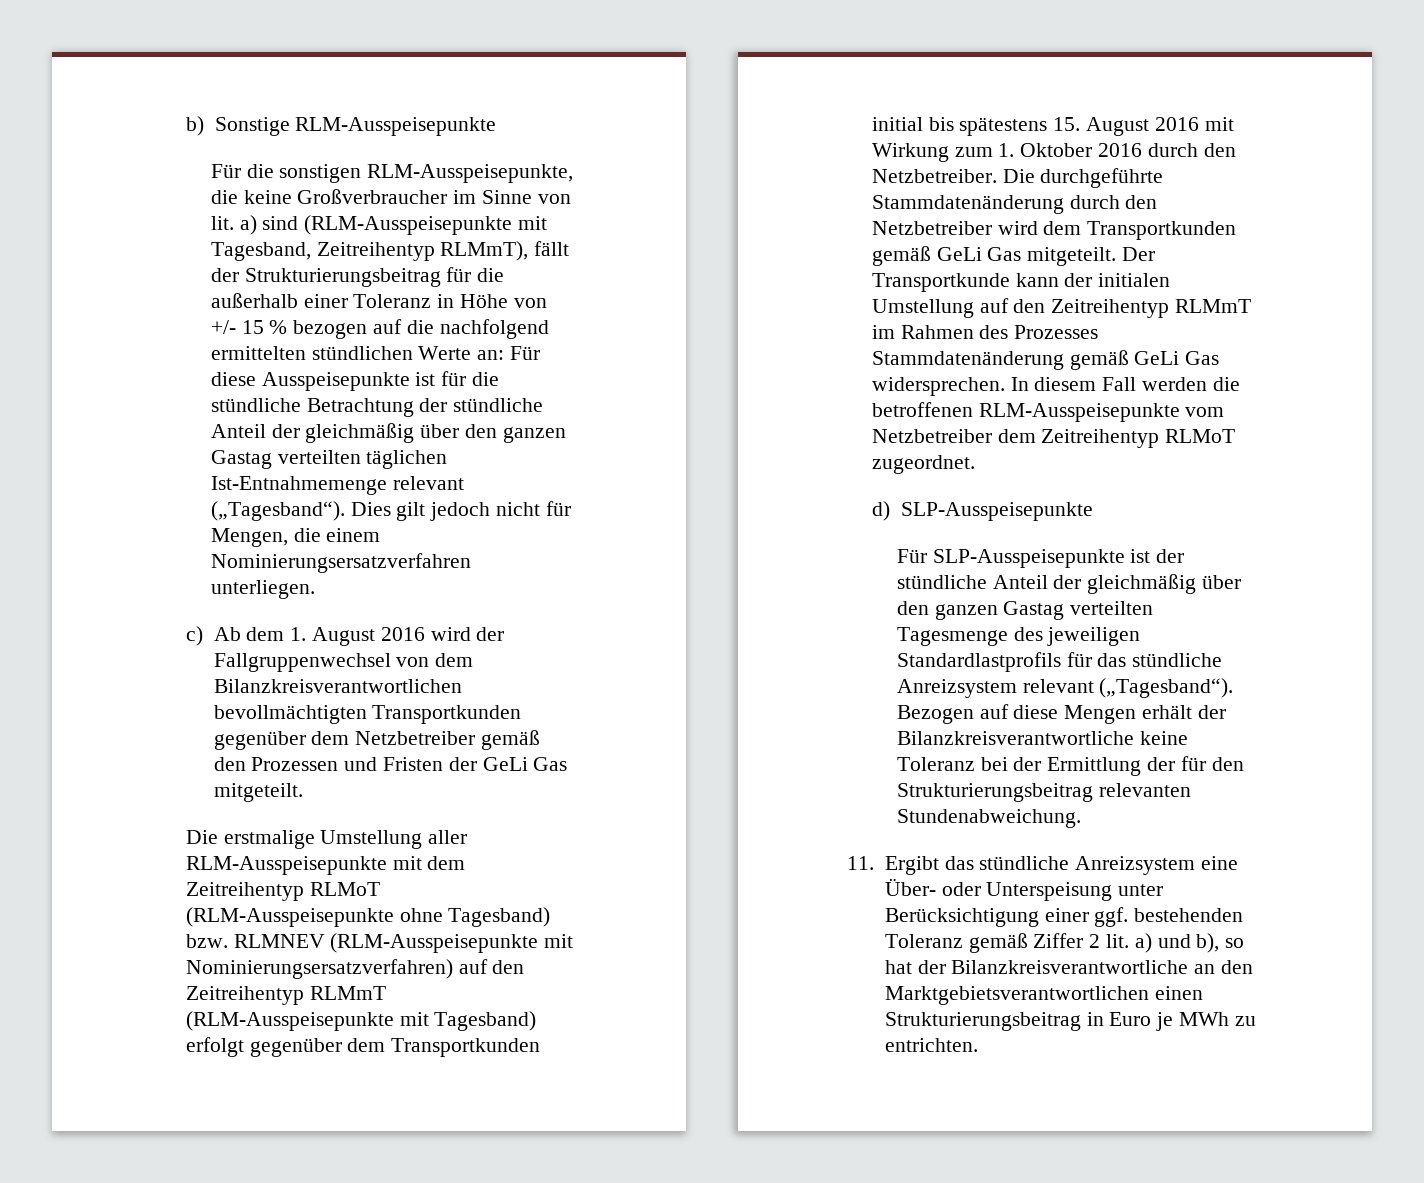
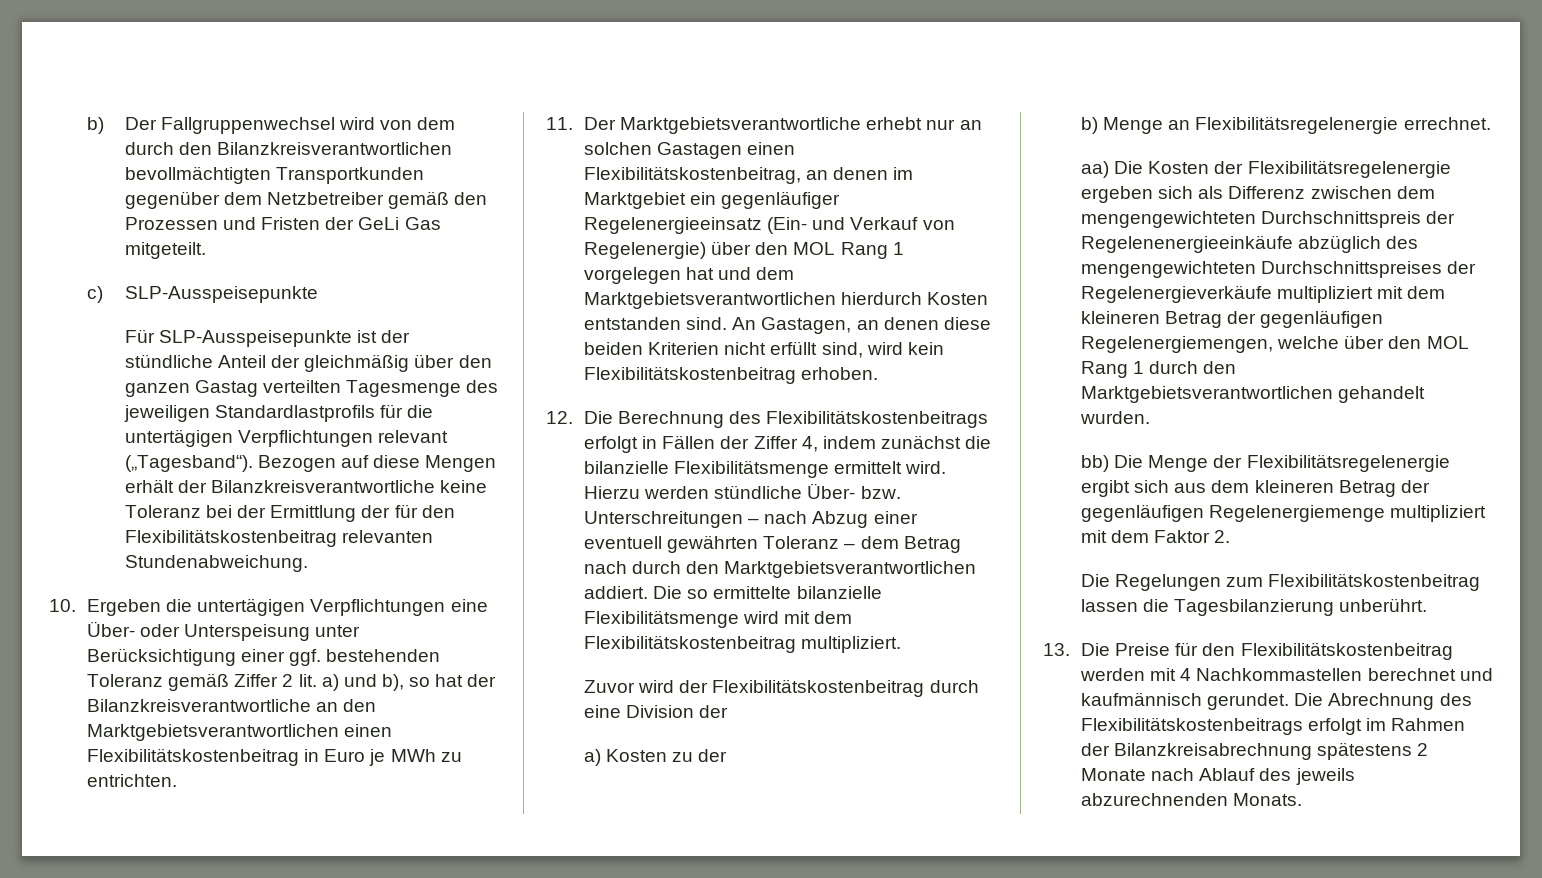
[185,116,497,136] [210,164,574,183] [210,189,571,204] [210,215,547,235] [210,241,570,261] [210,267,505,287] [210,293,547,308] [210,319,549,339] [210,346,540,360] [210,371,499,391] [210,398,544,417] [210,423,566,443] [210,450,448,469] [210,476,464,495] [210,501,571,521] [210,528,381,547] [210,553,471,573] [210,580,315,599] [185,626,505,646] [213,653,474,672] b) Sonstige RLM-Ausspeisepunkte // Für die sonstigen RLM-Ausspeisepunkte, die keine Großverbraucher im Sinne von lit. a) sind (RLM-Ausspeisepunkte mit Tagesband, Zeitreihentyp RLMmT), fällt der Strukturierungsbeitrag für die außerhalb einer Toleranz in Höhe von +/- 15 % bezogen auf die nachfolgend ermittelten stündlichen Werte an: Für diese Ausspeisepunkte ist für die stündliche Betrachtung der stündliche Anteil der gleichmäßig über den ganzen Gastag verteilten täglichen Ist-Entnahmemenge relevant („Tagesband“). Dies gilt jedoch nicht für Mengen, die einem Nominierungsersatzverfahren unterliegen. // c) Ab dem 1. August 2016 wird der Fallgruppenwechsel von dem -> [86,117,456,134] [124,142,213,155] b) Der Fallgruppenwechsel wird von dem durch den
[185,830,468,849] [185,856,466,875] [185,882,380,901] [185,907,551,927] [185,933,574,953] [185,959,525,979] [185,986,386,1005] [185,1011,537,1031] [185,1037,541,1057] [871,117,1234,136] [871,143,1236,162] [871,168,1164,188] [871,195,1158,214] [871,221,1237,240] [871,246,1156,266] [871,273,1171,292] [871,298,1252,318] [871,325,1099,339] [871,350,1220,370] [871,377,1240,396] [871,402,1225,422] [871,429,1236,448] [871,455,975,474] [871,501,890,521] Die erstmalige Umstellung aller RLM-Ausspeisepunkte mit dem Zeitreihentyp RLMoT (RLM-Ausspeisepunkte ohne Tagesband) bzw. RLMNEV (RLM-Ausspeisepunkte mit Nominierungsersatzverfahren) auf den Zeitreihentyp RLMmT (RLM-Ausspeisepunkte mit Tagesband) erfolgt gegenüber dem Transportkunden initial bis spätestens 15. August 2016 mit Wirkung zum 1. Oktober 2016 durch den Netzbetreiber. Die durchgeführte Stammdatenänderung durch den Netzbetreiber wird dem Transportkunden gemäß GeLi Gas mitgeteilt. Der Transportkunde kann der initialen Umstellung auf den Zeitreihentyp RLMmT im Rahmen des Prozesses Stammdatenänderung gemäß GeLi Gas widersprechen. In diesem Fall werden die betroffenen RLM-Ausspeisepunkte vom Netzbetreiber dem Zeitreihentyp RLMoT zugeordnet. // d) -> [86,286,103,303] c)
[1097,653,1223,667] [896,679,1017,698] das stündliche Anreizsystem -> [407,405,434,418] [124,429,374,447] die untertägigen Verpflichtungen
[896,783,1093,802] Strukturierungsbeitrag -> [124,529,337,547] Flexibilitätskostenbeitrag
[847,856,1196,875] 11. Ergibt das stündliche Anreizsystem -> [49,598,446,616] 10. Ergeben die untertägigen Verpflichtungen
[884,1012,1081,1031] Strukturierungsbeitrag -> [86,748,299,766] Flexibilitätskostenbeitrag
(978, 1045) none -> [546,117,982,134] [583,142,796,159] [583,166,914,184] [583,191,841,209] [583,217,955,234] [583,241,904,259] [583,267,795,284] [583,292,989,309] [583,317,991,334] [583,341,944,358] [583,366,879,384] [546,410,989,428] [583,435,992,453] [583,460,947,478] [583,483,901,499] [583,511,918,528] [583,535,961,553] [583,561,977,578] [583,586,882,599] [583,610,853,628] [583,635,902,653] [583,679,979,697] [583,705,729,718] [583,749,728,766] [1080,116,1491,134] [1080,160,1451,178] [1080,186,1435,203] [1080,211,1456,228] [1080,235,1419,253] [1080,261,1477,278] [1080,285,1446,303] [1080,310,1384,328] [1080,335,1469,353] [1080,361,1237,378] [1080,386,1426,403] [1079,411,1150,424] [1080,454,1450,472] [1080,480,1430,497] [1080,504,1487,522] [1080,530,1231,543] [1080,573,1481,591] [1080,598,1428,616] [1043,642,1453,660] [1079,668,1493,681] [1080,692,1472,710] [1080,717,1466,735] [1080,742,1429,760] [1080,768,1355,785] [1080,793,1303,806] // 11. Der Marktgebietsverantwortliche erhebt nur an solchen Gastagen einen Flexibilitätskostenbeitrag, an denen im Marktgebiet ein gegenläufiger Regelenergieeinsatz (Ein- und Verkauf von Regelenergie) über den MOL Rang 1 vorgelegen hat und dem Marktgebietsverantwortlichen hierdurch Kosten entstanden sind. An Gastagen, an denen diese beiden Kriterien nicht erfüllt sind, wird kein Flexibilitätskostenbeitrag erhoben. // 12. Die Berechnung des Flexibilitätskostenbeitrags erfolgt in Fällen der Ziffer 4, indem zunächst die bilanzielle Flexibilitätsmenge ermittelt wird. Hierzu werden stündliche Über- bzw. Unterschreitungen – nach Abzug einer eventuell gewährten Toleranz – dem Betrag nach durch den Marktgebietsverantwortlichen addiert. Die so ermittelte bilanzielle Flexibilitätsmenge wird mit dem Flexibilitätskostenbeitrag multipliziert. // Zuvor wird der Flexibilitätskostenbeitrag durch eine Division der // a) Kosten zu der // b) Menge an Flexibilitätsregelenergie errechnet. // aa) Die Kosten der Flexibilitätsregelenergie ergeben sich als Differenz zwischen dem mengengewichteten Durchschnittspreis der Regelenenergieeinkäufe abzüglich des mengengewichteten Durchschnittspreises der Regelenergieverkäufe multipliziert mit dem kleineren Betrag der gegenläufigen Regelenergiemengen, welche über den MOL Rang 1 durch den Marktgebietsverantwortlichen gehandelt wurden. // bb) Die Menge der Flexibilitätsregelenergie ergibt sich aus dem kleineren Betrag der gegenläufigen Regelenergiemenge multipliziert mit dem Faktor 2. // Die Regelungen zum Flexibilitätskostenbeitrag lassen die Tagesbilanzierung unberührt. // 13. Die Preise für den Flexibilitätskostenbeitrag werden mit 4 Nachkommastellen berechnet und kaufmännisch gerundet. Die Abrechnung des Flexibilitätskostenbeitrags erfolgt im Rahmen der Bilanzkreisabrechnung spätestens 2 Monate nach Ablauf des jeweils abzurechnenden Monats.

